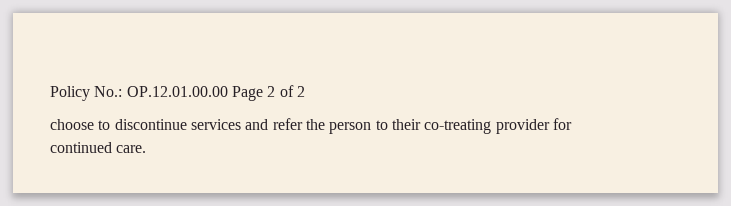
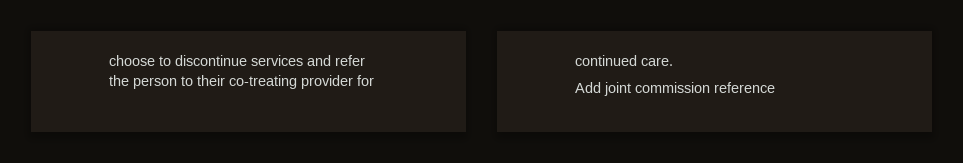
[50,85,305,101] Policy No.: OP.12.01.00.00 Page 2 of 2 // -> (109, 60) none
(147, 149) none -> [575,82,775,96] // Add joint commission reference

